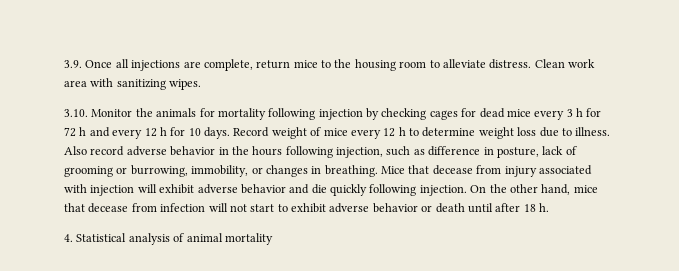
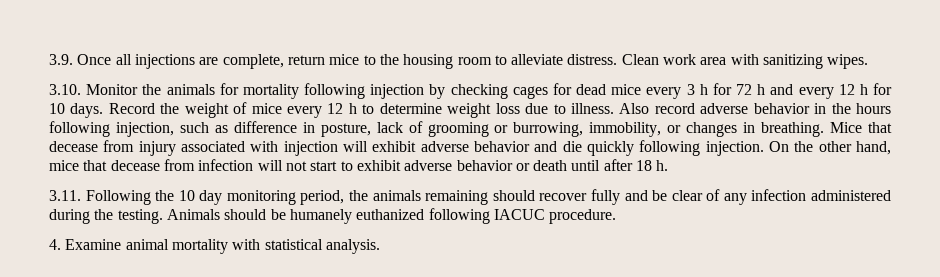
(270, 132) none -> [160,103,180,114] the
[64,233,273,245] 4. Statistical analysis of animal mortality -> [49,189,891,205] [49,208,617,224] [49,239,380,254] 3.11. Following the 10 day monitoring period, the animals remaining should recover fully and be clear of any infection administered during the testing. Animals should be humanely euthanized following IACUC procedure. // 4. Examine animal mortality with statistical analysis.

